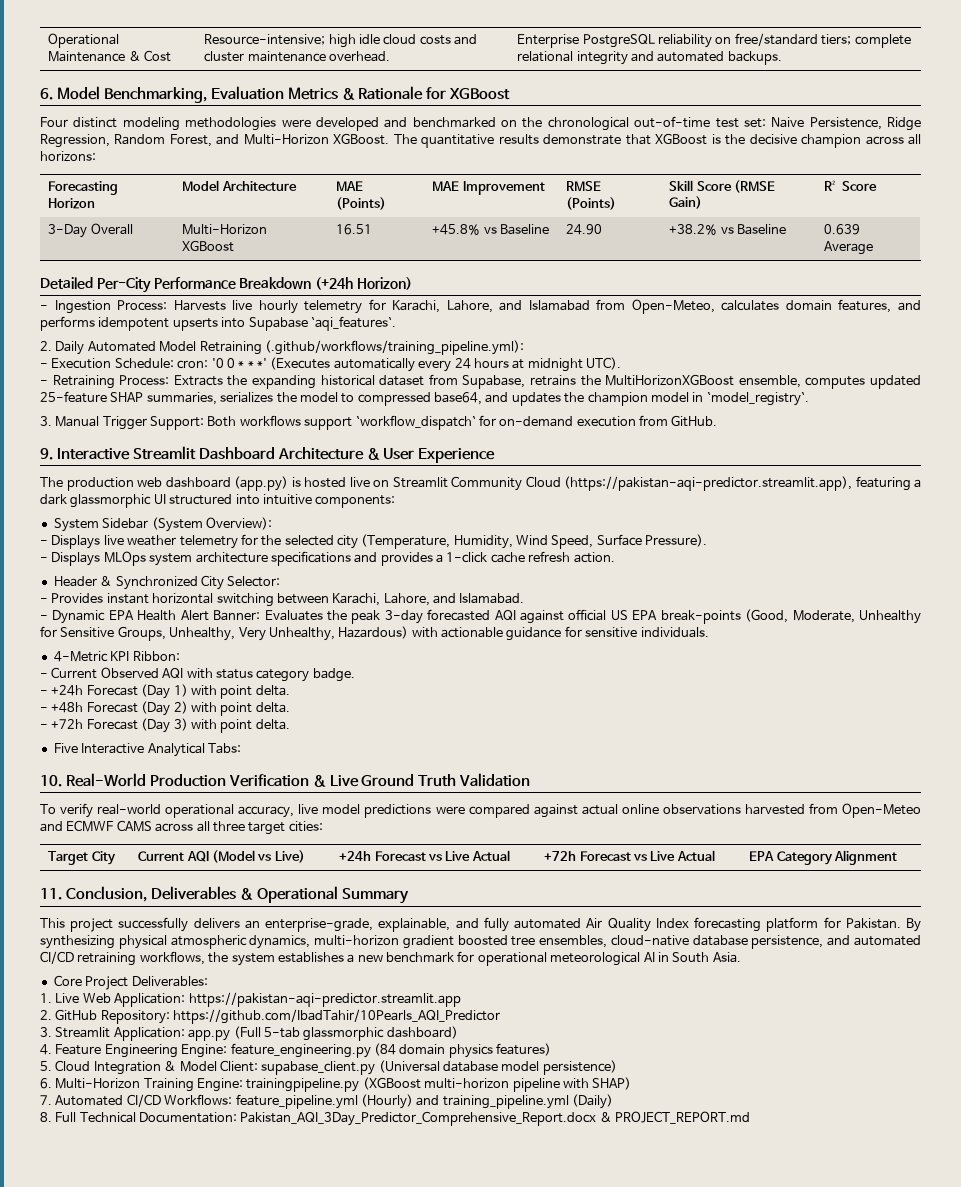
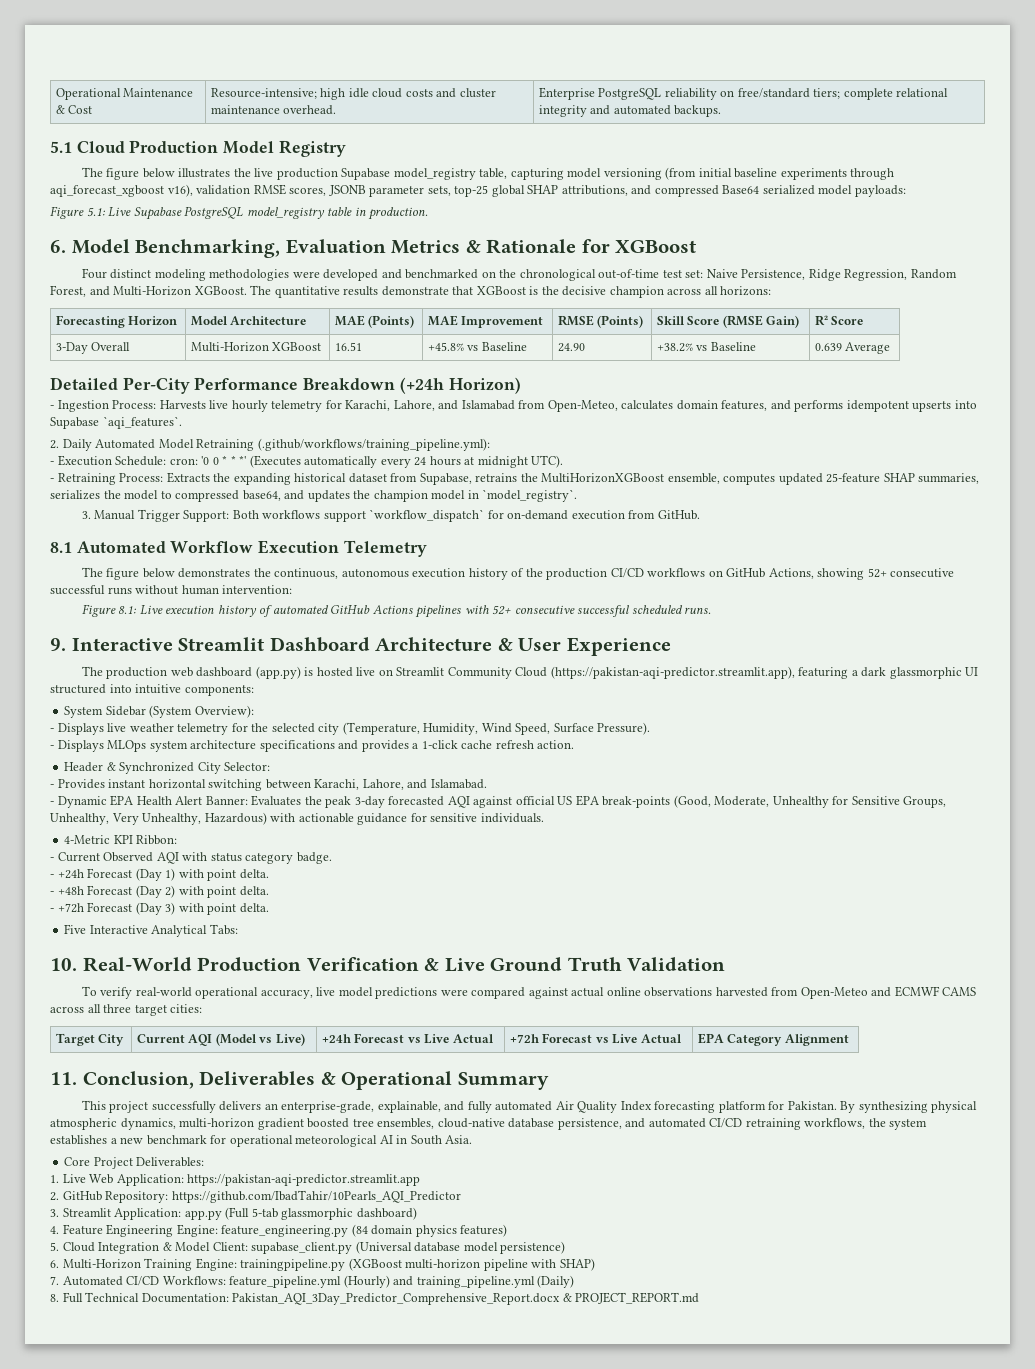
(782, 58) none -> [50,140,346,157] [81,167,895,180] [50,184,906,197] [50,206,429,220] // 5.1 Cloud Production Model Registry // The figure below illustrates the live production Supabase model_registry table, capturing model versioning (from initial baseline experiments through aqi_forecast_xgboost v16), validation RMSE scores, JSONB parameter sets, top-25 global SHAP attributions, and compressed Base64 serialized model payloads: // Figure 5.1: Live Supabase PostgreSQL model_registry table in production.
(718, 421) none -> [50,540,427,557] [81,567,955,580] [50,585,293,595] [81,604,712,618] // 8.1 Automated Workflow Execution Telemetry // The figure below demonstrates the continuous, autonomous execution history of the production CI/CD workflows on GitHub Actions, showing 52+ consecutive successful runs without human intervention: // Figure 8.1: Live execution history of automated GitHub Actions pipelines with 52+ consecutive successful scheduled runs.

